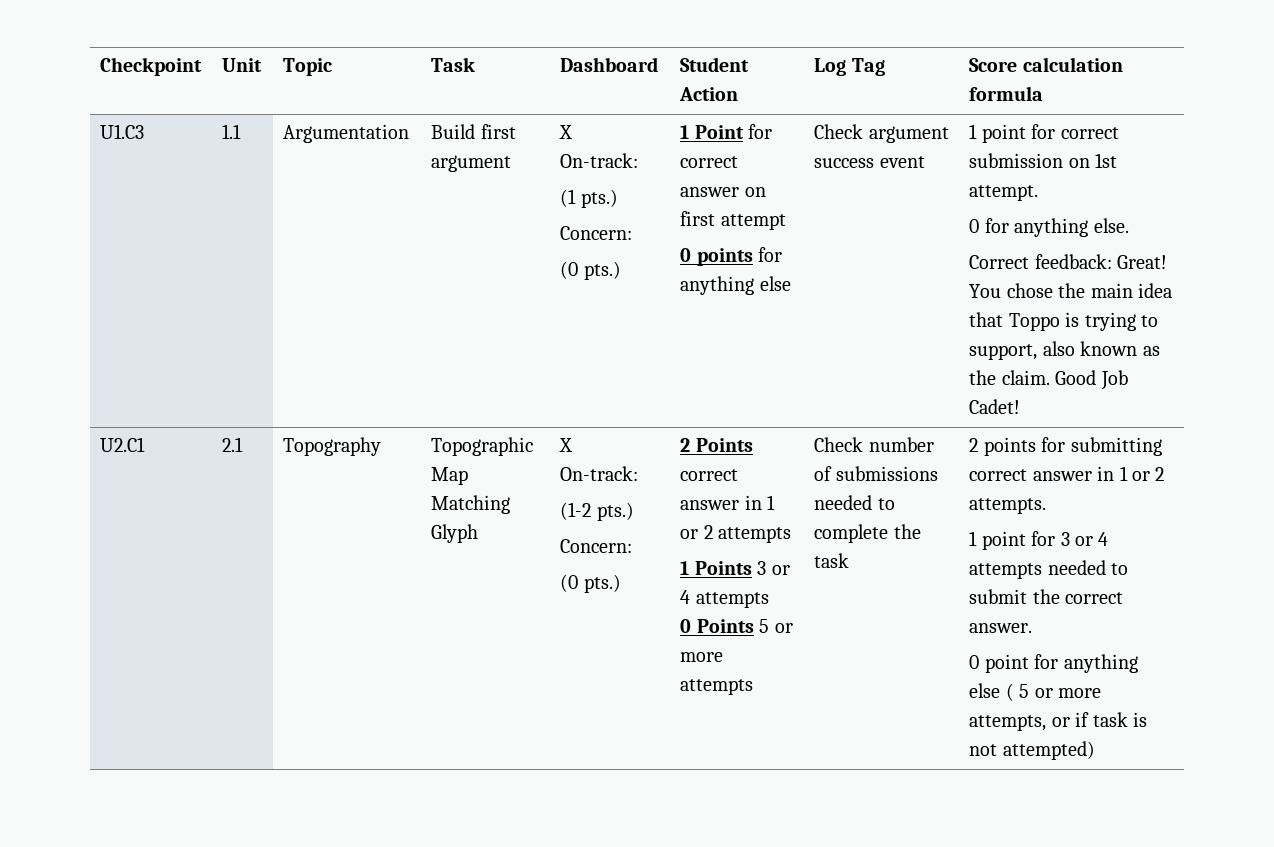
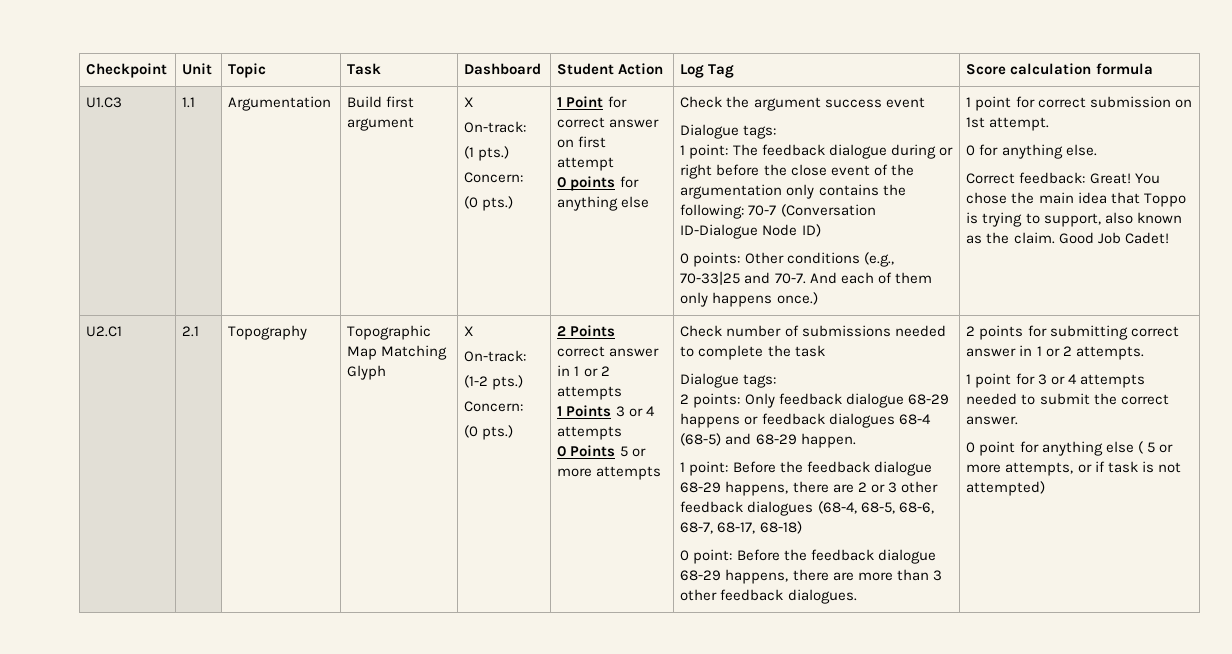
(864, 131) none -> [726,96,750,108] the
(925, 162) none -> [680,124,777,139] [680,144,953,159] [680,164,914,179] [680,184,906,199] [680,204,876,219] [680,224,821,239] [680,252,894,267] [680,271,932,285] [680,292,818,307] // Dialogue tags: // 1 point: The feedback dialogue during or right before the close event of the argumentation only contains the following: 70-7 (Conversation ID-Dialogue Node ID) // 0 points: Other conditions (e.g., 70-33|25 and 70-7. And each of them only happens once.)
(850, 560) none -> [680,373,777,388] [680,393,949,408] [680,413,931,428] [680,433,856,448] [680,461,932,476] [680,481,938,496] [680,501,934,516] [680,521,802,534] [680,549,936,564] [680,569,942,584] [680,589,857,604] // Dialogue tags: // 2 points: Only feedback dialogue 68-29 happens or feedback dialogues 68-4 (68-5) and 68-29 happen. // 1 point: Before the feedback dialogue 68-29 happens, there are 2 or 3 other feedback dialogues (68-4, 68-5, 68-6, 68-7, 68-17, 68-18) // 0 point: Before the feedback dialogue 68-29 happens, there are more than 3 other feedback dialogues.

